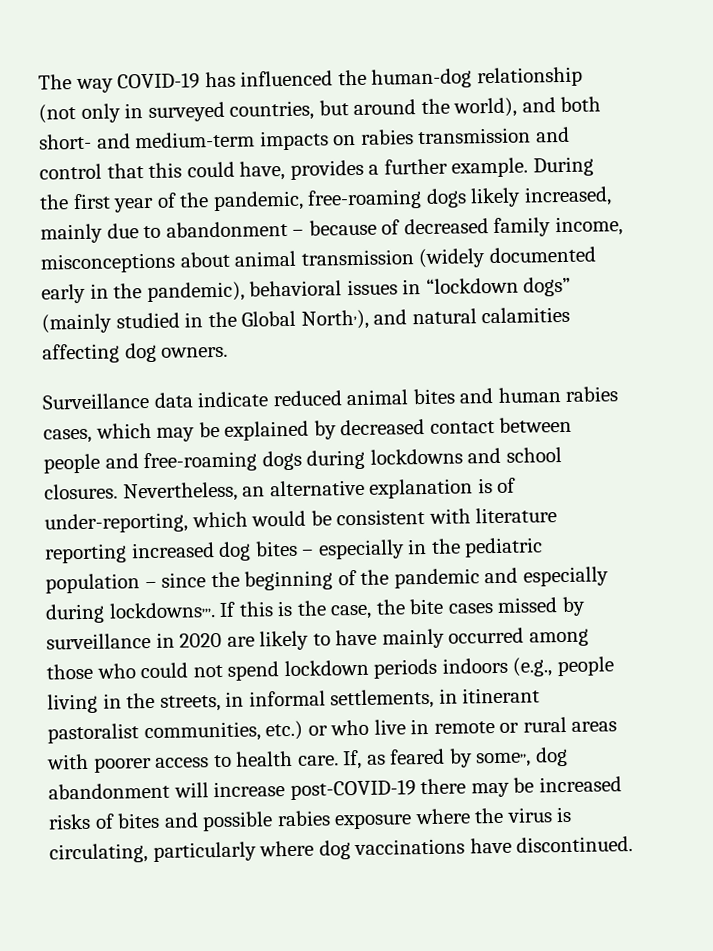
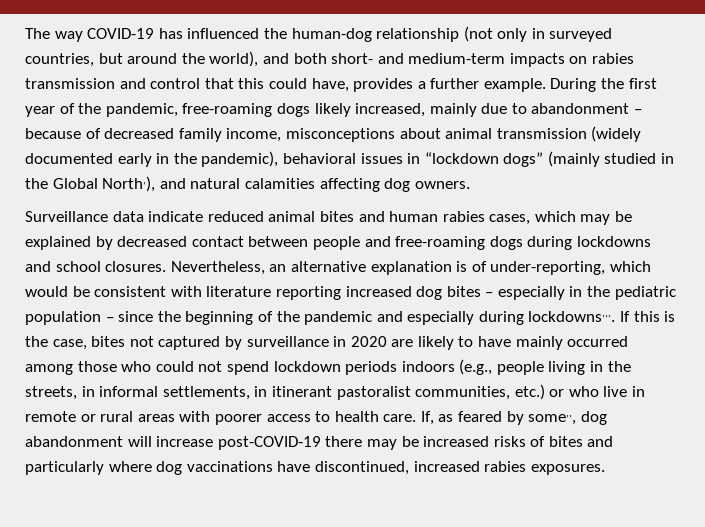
[375,597,558,615] the bite cases missed -> [91,336,221,350] bites not captured
[202,806,573,832] [49,843,148,864] possible rabies exposure where the virus is circulating, -> (614, 441) none
[516,836,634,853] discontinued. -> [314,461,605,475] discontinued, increased rabies exposures.

